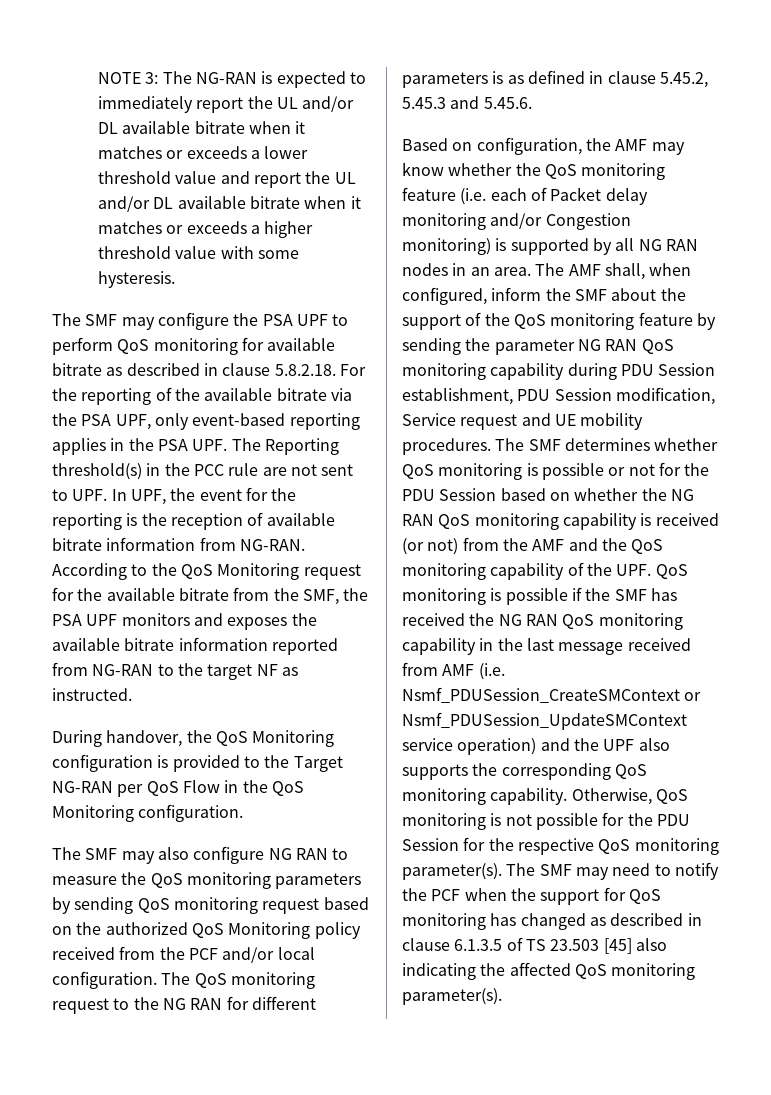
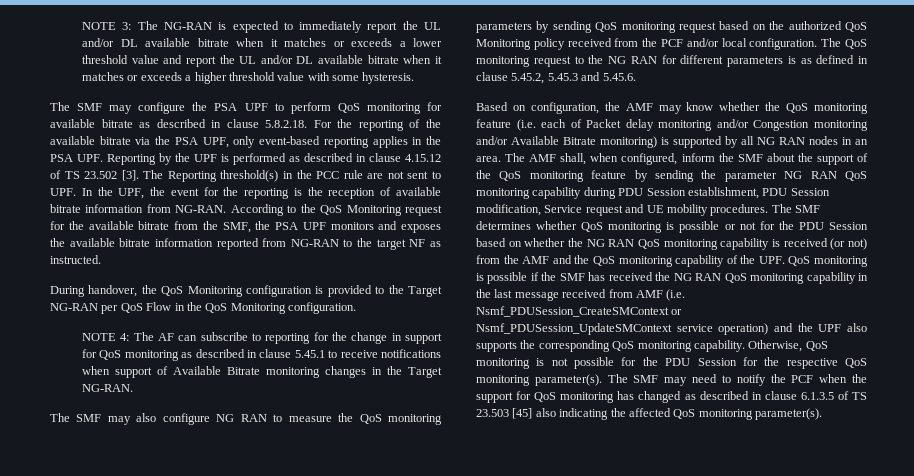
(228, 445) none -> [107,153,441,165] [50,170,139,181] Reporting by the UPF is performed as described in clause 4.15.12 of TS 23.502 [3].
(127, 495) none -> [97,187,113,196] the
(244, 813) none -> [82,332,443,344] [82,349,441,361] [82,366,442,378] [82,384,134,392] // NOTE 4: The AF can subscribe to reporting for the change in support for QoS monitoring as described in clause 5.45.1 to receive notifications when support of Available Bitrate monitoring changes in the Target NG-RAN.
(631, 221) none -> [814,120,868,131] [476,136,596,145] monitoring and/or Available Bitrate

